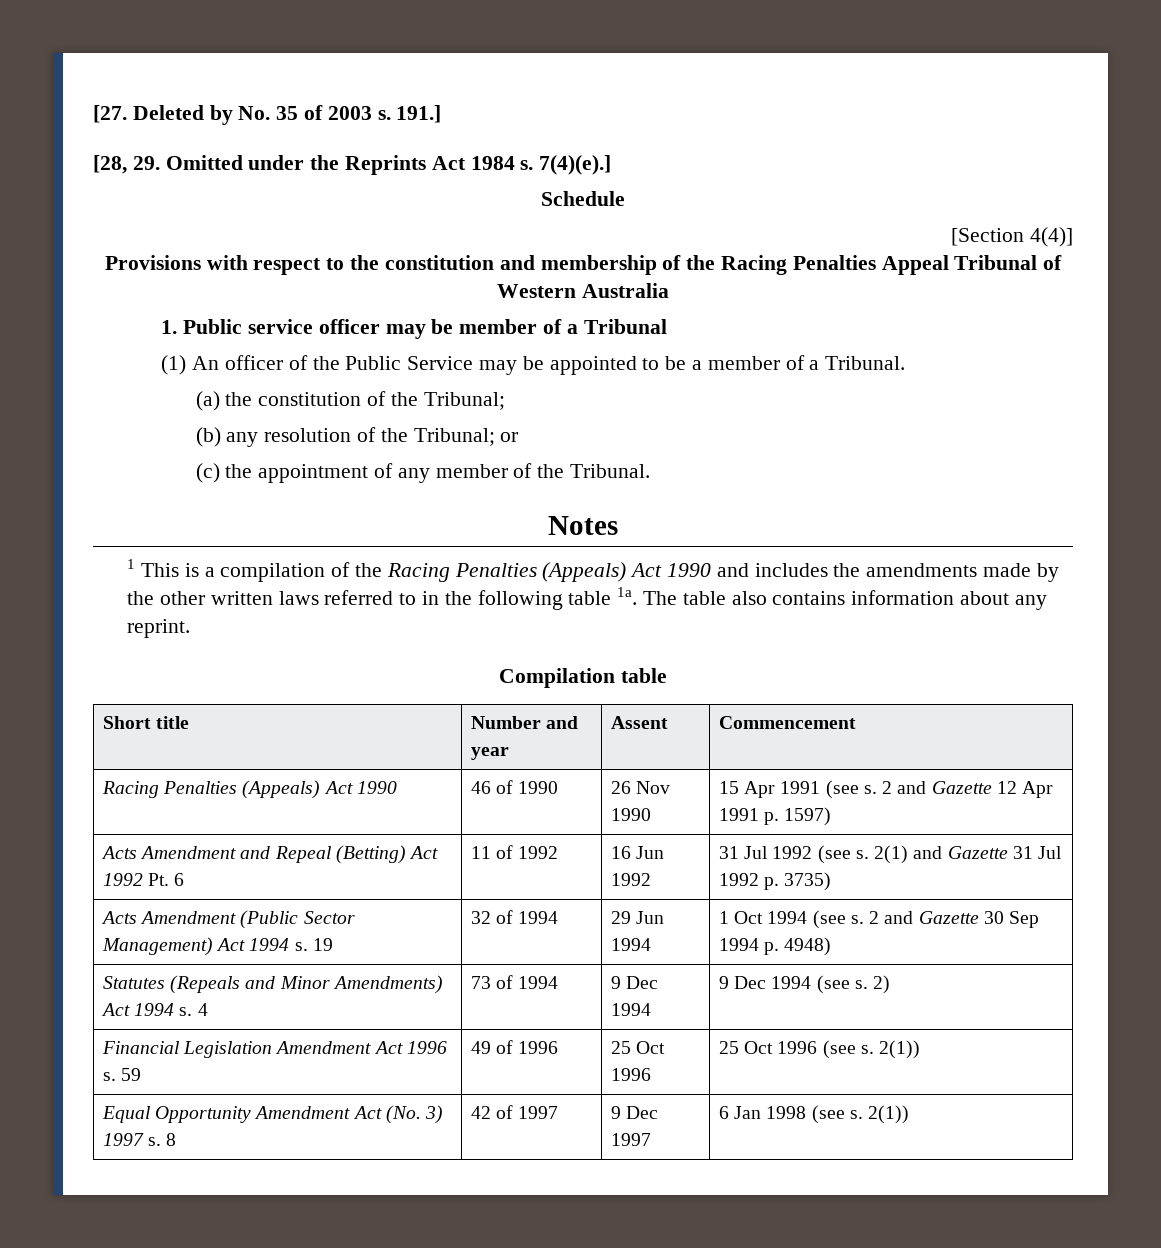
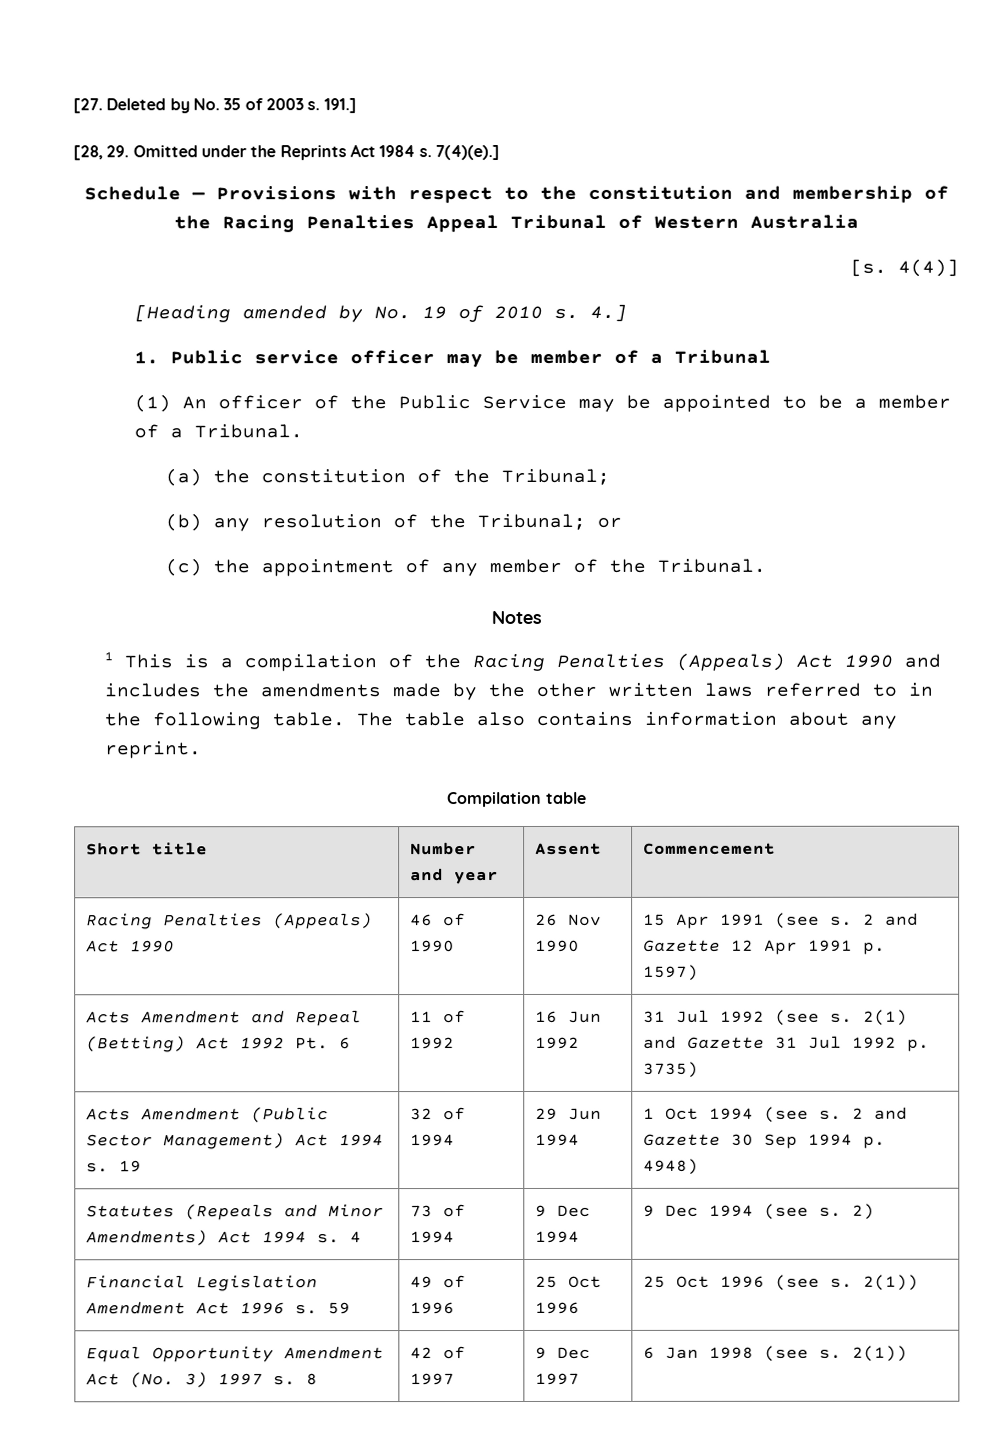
[951,227,1073,247] // [Section 4(4)] // -> [190,192,205,200] —
(669, 290) none -> [850,258,959,277] [134,303,628,323] // [s. 4(4)] // [Heading amended by No. 19 of 2010 s. 4.]
[568,587,638,605] table 1a. -> [271,712,345,727] table.

